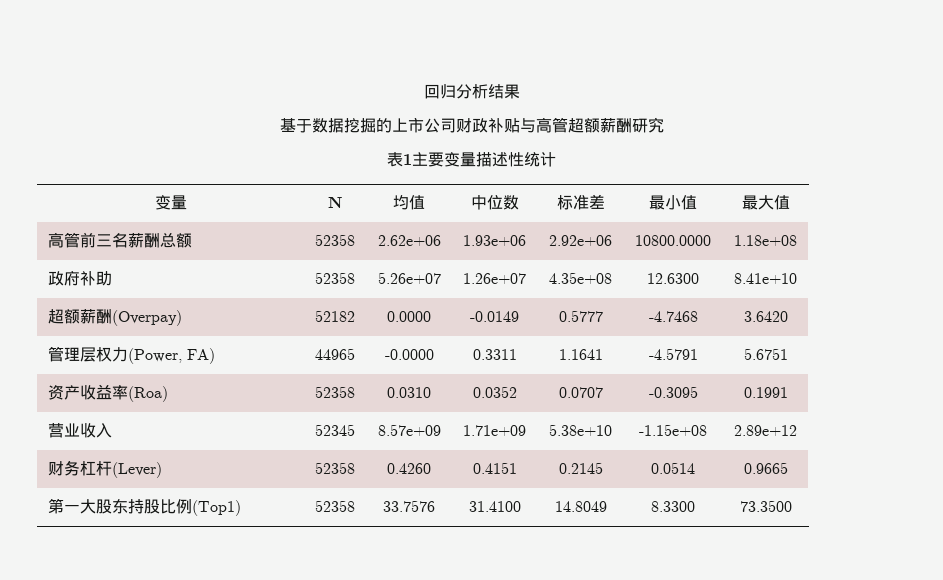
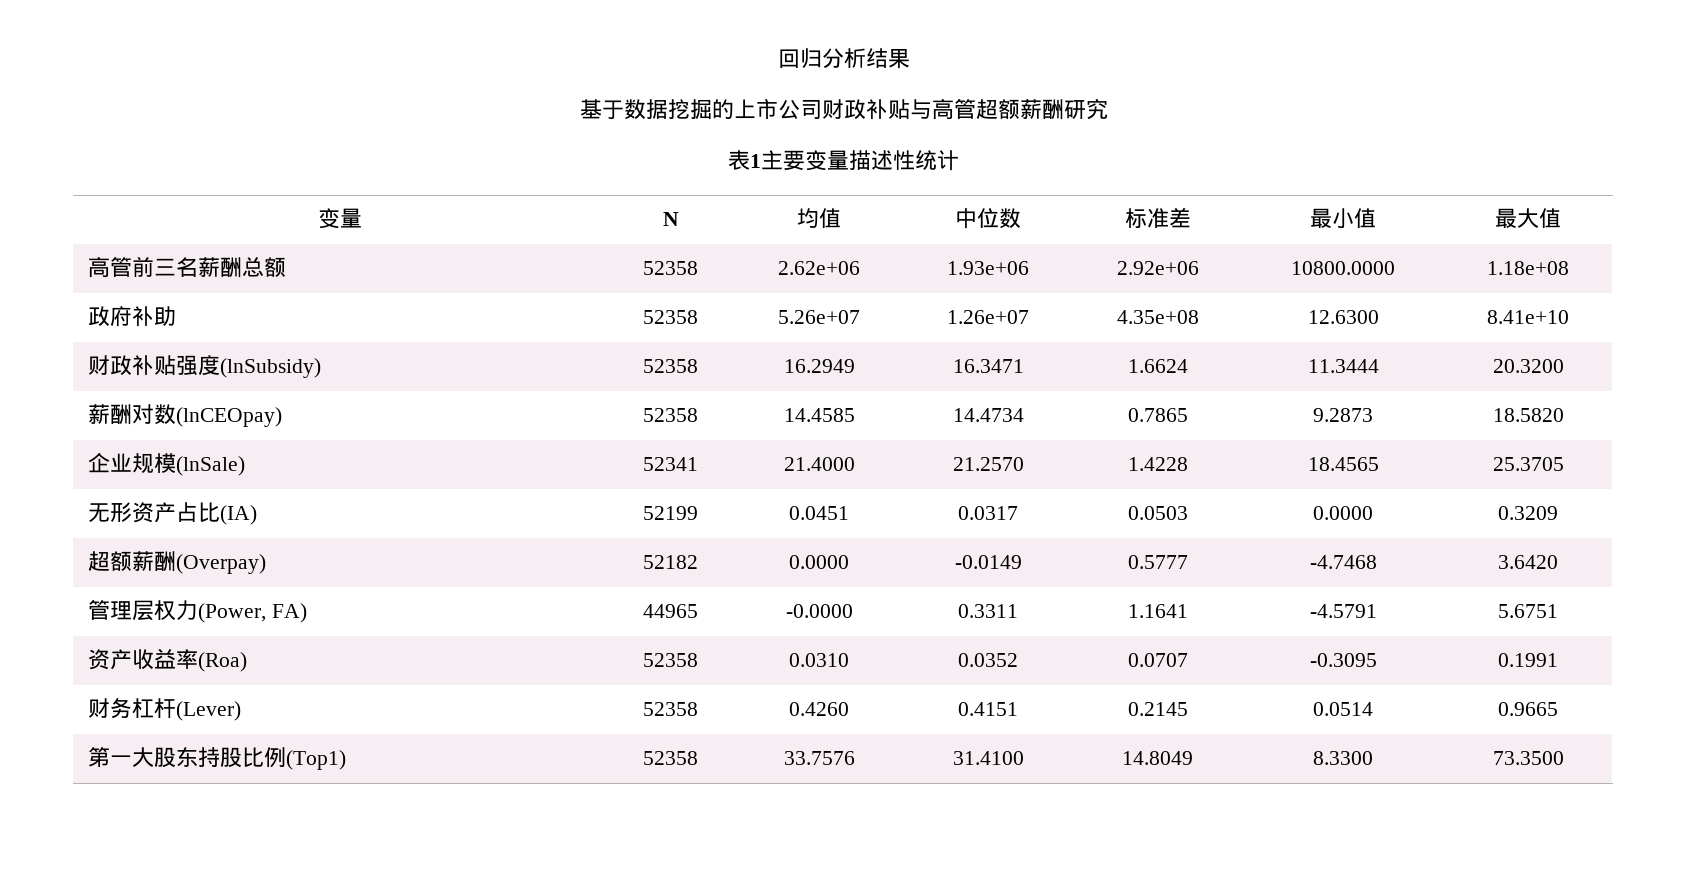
(797, 278) none -> [88,355,322,378] [643,359,698,373] [783,359,855,373] [952,359,1024,373] [1127,359,1188,373] [1307,359,1379,373] [1492,359,1564,373] [88,404,283,427] [643,408,698,422] [783,408,855,422] [952,408,1024,422] [1127,408,1188,422] [1313,408,1373,422] [1492,408,1564,422] [88,453,246,476] [643,457,698,471] [783,457,855,471] [952,457,1024,471] [1127,457,1188,471] [1307,457,1379,471] [1492,457,1564,471] [88,502,258,525] [643,506,698,520] [789,506,849,520] [958,506,1018,520] [1127,506,1188,520] [1313,506,1373,520] [1498,506,1558,520] // 财政补贴强度(lnSubsidy) | 52358 | 16.2949 | 16.3471 | 1.6624 | 11.3444 | 20.3200 // 薪酬对数(lnCEOpay) | 52358 | 14.4585 | 14.4734 | 0.7865 | 9.2873 | 18.5820 // 企业规模(lnSale) | 52341 | 21.4000 | 21.2570 | 1.4228 | 18.4565 | 25.3705 // 无形资产占比(IA) | 52199 | 0.0451 | 0.0317 | 0.0503 | 0.0000 | 0.3209
[47,423,112,438] [315,424,355,436] [377,424,441,436] [462,425,526,436] [549,424,612,436] [639,424,707,436] [734,425,797,436] // 营业收入 | 52345 | 8.57e+09 | 1.71e+09 | 5.38e+10 | -1.15e+08 | 2.89e+12 -> (1558, 660) none

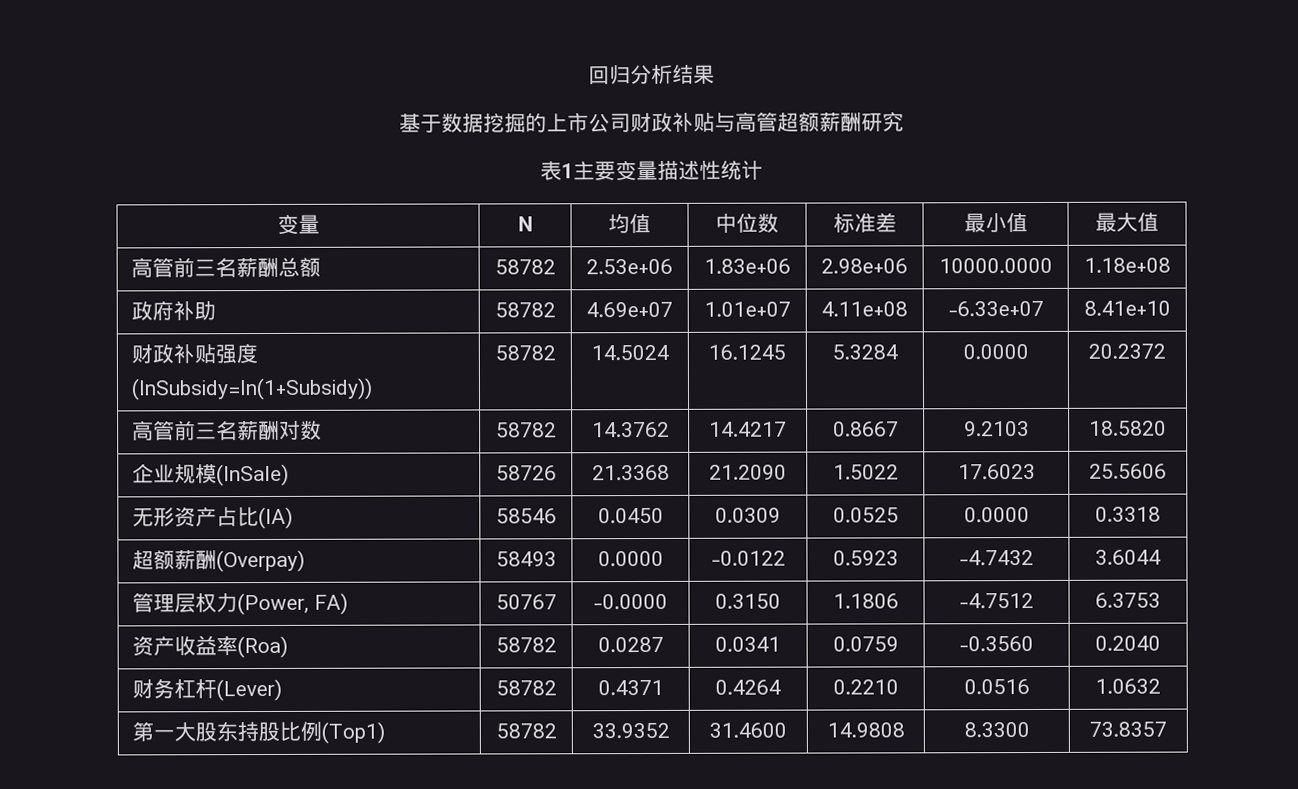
[643,261,698,275] [778,261,860,275] [947,261,1029,275] [1116,261,1199,275] [1291,261,1395,275] [1487,261,1569,275] [88,306,177,327] [643,310,698,324] [778,310,860,324] [947,310,1029,324] [1116,310,1199,324] [1307,310,1379,324] [1487,310,1569,324] [88,355,322,378] [643,359,698,373] [783,359,855,373] [952,359,1024,373] [1127,359,1188,373] [1307,359,1379,373] [1492,359,1564,373] [88,404,283,427] [643,408,698,422] [783,408,855,422] [952,408,1024,422] [1127,408,1188,422] [1313,408,1373,422] [1492,408,1564,422] [88,453,246,476] [643,457,698,471] [783,457,855,471] [952,457,1024,471] [1127,457,1188,471] [1307,457,1379,471] [1492,457,1564,471] 52358 | 2.62e+06 | 1.93e+06 | 2.92e+06 | 10800.0000 | 1.18e+08 // 政府补助 | 52358 | 5.26e+07 | 1.26e+07 | 4.35e+08 | 12.6300 | 8.41e+10 // 财政补贴强度(lnSubsidy) | 52358 | 16.2949 | 16.3471 | 1.6624 | 11.3444 | 20.3200 // 薪酬对数(lnCEOpay) | 52358 | 14.4585 | 14.4734 | 0.7865 | 9.2873 | 18.5820 // 企业规模(lnSale) | 52341 | 21.4000 | 21.2570 | 1.4228 | 18.4565 | 25.3705 -> [494,259,556,275] [586,258,673,275] [703,258,791,274] [821,258,908,274] [938,257,1053,274] [1083,257,1171,273] [131,300,217,321] [494,302,556,318] [586,301,673,318] [703,301,791,317] [821,301,908,317] [947,300,1044,317] [1083,300,1171,316] [131,343,259,364] [131,377,374,401] [494,345,556,361] [590,344,669,361] [708,344,786,360] [831,344,898,360] [962,344,1029,360] [1088,343,1166,359] [132,420,323,441] [495,422,557,438] [591,421,670,438] [709,421,787,437] [832,421,899,437] [963,421,1030,437] [1089,420,1167,436] [132,463,290,487] [495,465,557,481] [591,464,670,481] [709,464,787,480] [832,464,899,480] [957,463,1036,480] [1089,463,1167,479] 58782 | 2.53e+06 | 1.83e+06 | 2.98e+06 | 10000.0000 | 1.18e+08 // 政府补助 | 58782 | 4.69e+07 | 1.01e+07 | 4.11e+08 | -6.33e+07 | 8.41e+10 // 财政补贴强度(lnSubsidy=ln(1+Subsidy)) | 58782 | 14.5024 | 16.1245 | 5.3284 | 0.0000 | 20.2372 // 高管前三名薪酬对数 | 58782 | 14.3762 | 14.4217 | 0.8667 | 9.2103 | 18.5820 // 企业规模(lnSale) | 58726 | 21.3368 | 21.2090 | 1.5022 | 17.6023 | 25.5606
[643,506,698,520] [789,506,849,520] [958,506,1018,520] [1127,506,1188,520] [1313,506,1373,520] [1498,506,1558,520] 52199 | 0.0451 | 0.0317 | 0.0503 | 0.0000 | 0.3209 -> [495,508,557,524] [597,507,664,524] [715,507,781,523] [832,507,899,523] [963,507,1030,523] [1095,506,1161,522] 58546 | 0.0450 | 0.0309 | 0.0525 | 0.0000 | 0.3318
[643,555,698,569] [789,555,849,569] [954,555,1022,569] [1127,555,1188,569] [1309,555,1377,569] [1498,555,1558,569] 52182 | 0.0000 | -0.0149 | 0.5777 | -4.7468 | 3.6420 -> [495,551,557,567] [597,550,664,567] [710,550,786,566] [832,550,899,566] [959,549,1034,566] [1095,549,1161,565] 58493 | 0.0000 | -0.0122 | 0.5923 | -4.7432 | 3.6044
[643,604,698,618] 44965 -> [495,594,557,610] 50767
[958,604,1018,618] [1127,604,1188,618] [1309,604,1377,618] [1498,604,1558,618] 0.3311 | 1.1641 | -4.5791 | 5.6751 -> [715,593,781,609] [832,593,899,609] [959,592,1034,609] [1095,592,1161,608] 0.3150 | 1.1806 | -4.7512 | 6.3753
[643,653,698,667] [789,653,849,667] [958,653,1018,667] [1127,653,1188,667] [1309,653,1377,667] [1498,653,1558,667] [88,698,242,721] [643,702,698,716] [789,702,849,716] [958,702,1018,716] [1127,702,1188,716] [1313,702,1373,716] [1498,702,1558,716] 52358 | 0.0310 | 0.0352 | 0.0707 | -0.3095 | 0.1991 // 财务杠杆(Lever) | 52358 | 0.4260 | 0.4151 | 0.2145 | 0.0514 | 0.9665 -> [495,637,557,653] [597,636,664,653] [715,636,781,652] [832,636,899,652] [959,635,1034,652] [1095,635,1161,651] [132,678,283,702] [495,680,557,696] [597,679,664,696] [715,679,781,695] [832,679,899,695] [963,679,1030,695] [1095,678,1161,694] 58782 | 0.0287 | 0.0341 | 0.0759 | -0.3560 | 0.2040 // 财务杠杆(Lever) | 58782 | 0.4371 | 0.4264 | 0.2210 | 0.0516 | 1.0632
[643,751,698,765] [783,751,855,765] [952,751,1024,765] [1122,751,1193,765] 52358 | 33.7576 | 31.4100 | 14.8049 -> [495,723,557,739] [591,722,670,739] [709,722,787,738] [826,722,905,738] 58782 | 33.9352 | 31.4600 | 14.9808
[1492,751,1564,765] 73.3500 -> [1089,721,1167,737] 73.8357

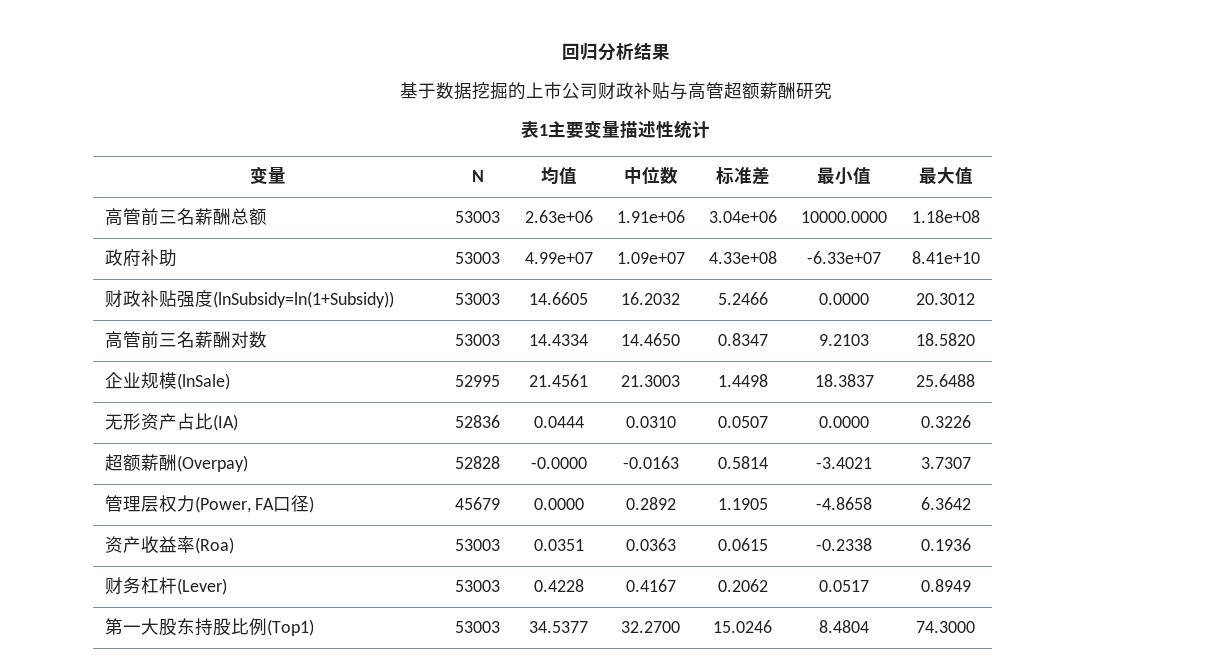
[494,259,556,275] [586,258,673,275] [703,258,791,274] [821,258,908,274] 58782 | 2.53e+06 | 1.83e+06 | 2.98e+06 -> [455,211,500,223] [524,210,593,223] [616,210,685,223] [708,210,777,223] 53003 | 2.63e+06 | 1.91e+06 | 3.04e+06
[494,302,556,318] [586,301,673,318] [703,301,791,317] [821,301,908,317] 58782 | 4.69e+07 | 1.01e+07 | 4.11e+08 -> [455,252,500,264] [524,252,593,264] [616,252,685,264] [708,251,777,264] 53003 | 4.99e+07 | 1.09e+07 | 4.33e+08
[494,345,556,361] [590,344,669,361] [708,344,786,360] [831,344,898,360] [962,344,1029,360] [1088,343,1166,359] 58782 | 14.5024 | 16.1245 | 5.3284 | 0.0000 | 20.2372 -> [455,293,500,305] [529,292,588,305] [621,292,680,305] [717,292,768,305] [819,293,869,305] [916,293,975,305] 53003 | 14.6605 | 16.2032 | 5.2466 | 0.0000 | 20.3012
[495,422,557,438] [591,421,670,438] [709,421,787,437] [832,421,899,437] 58782 | 14.3762 | 14.4217 | 0.8667 -> [455,334,500,346] [529,334,588,346] [621,333,680,346] [717,333,768,346] 53003 | 14.4334 | 14.4650 | 0.8347
[495,465,557,481] [591,464,670,481] [709,464,787,480] [832,464,899,480] [957,463,1036,480] [1089,463,1167,479] 58726 | 21.3368 | 21.2090 | 1.5022 | 17.6023 | 25.5606 -> [455,375,500,387] [529,374,588,387] [621,375,680,387] [717,374,768,387] [814,374,874,387] [916,374,975,387] 52995 | 21.4561 | 21.3003 | 1.4498 | 18.3837 | 25.6488
[495,508,557,524] [597,507,664,524] [715,507,781,523] [832,507,899,523] [963,507,1030,523] [1095,506,1161,522] 58546 | 0.0450 | 0.0309 | 0.0525 | 0.0000 | 0.3318 -> [455,415,500,428] [533,416,584,428] [625,416,676,428] [717,416,768,428] [819,416,869,428] [920,415,971,428] 52836 | 0.0444 | 0.0310 | 0.0507 | 0.0000 | 0.3226
[495,551,557,567] [597,550,664,567] [710,550,786,566] [832,550,899,566] [959,549,1034,566] [1095,549,1161,565] [132,592,349,616] [495,594,557,610] [593,593,668,610] [715,593,781,609] [832,593,899,609] [959,592,1034,609] [1095,592,1161,608] [132,635,289,659] [495,637,557,653] [597,636,664,653] [715,636,781,652] [832,636,899,652] [959,635,1034,652] [1095,635,1161,651] [132,678,283,702] [495,680,557,696] [597,679,664,696] [715,679,781,695] [832,679,899,695] [963,679,1030,695] [1095,678,1161,694] 58493 | 0.0000 | -0.0122 | 0.5923 | -4.7432 | 3.6044 // 管理层权力(Power, FA) | 50767 | -0.0000 | 0.3150 | 1.1806 | -4.7512 | 6.3753 // 资产收益率(Roa) | 58782 | 0.0287 | 0.0341 | 0.0759 | -0.3560 | 0.2040 // 财务杠杆(Lever) | 58782 | 0.4371 | 0.4264 | 0.2210 | 0.0516 | 1.0632 -> [455,456,500,469] [530,457,587,469] [622,456,679,469] [717,456,768,469] [816,457,872,469] [920,457,971,469] [104,495,315,513] [455,497,500,510] [533,498,584,510] [625,497,676,510] [717,498,768,510] [816,497,872,510] [920,497,971,510] [104,536,234,554] [455,539,500,551] [533,539,584,551] [625,538,676,551] [717,538,768,551] [816,538,872,551] [920,538,971,551] [104,577,227,595] [455,580,500,592] [533,579,584,592] [625,579,676,592] [717,579,768,592] [819,580,869,592] [920,579,971,592] 52828 | -0.0000 | -0.0163 | 0.5814 | -3.4021 | 3.7307 // 管理层权力(Power, FA口径) | 45679 | 0.0000 | 0.2892 | 1.1905 | -4.8658 | 6.3642 // 资产收益率(Roa) | 53003 | 0.0351 | 0.0363 | 0.0615 | -0.2338 | 0.1936 // 财务杠杆(Lever) | 53003 | 0.4228 | 0.4167 | 0.2062 | 0.0517 | 0.8949
[495,723,557,739] [591,722,670,739] [709,722,787,738] [826,722,905,738] [963,722,1030,738] [1089,721,1167,737] 58782 | 33.9352 | 31.4600 | 14.9808 | 8.3300 | 73.8357 -> [455,621,500,633] [529,621,588,633] [621,621,680,633] [713,620,772,633] [819,620,869,633] [916,621,975,633] 53003 | 34.5377 | 32.2700 | 15.0246 | 8.4804 | 74.3000

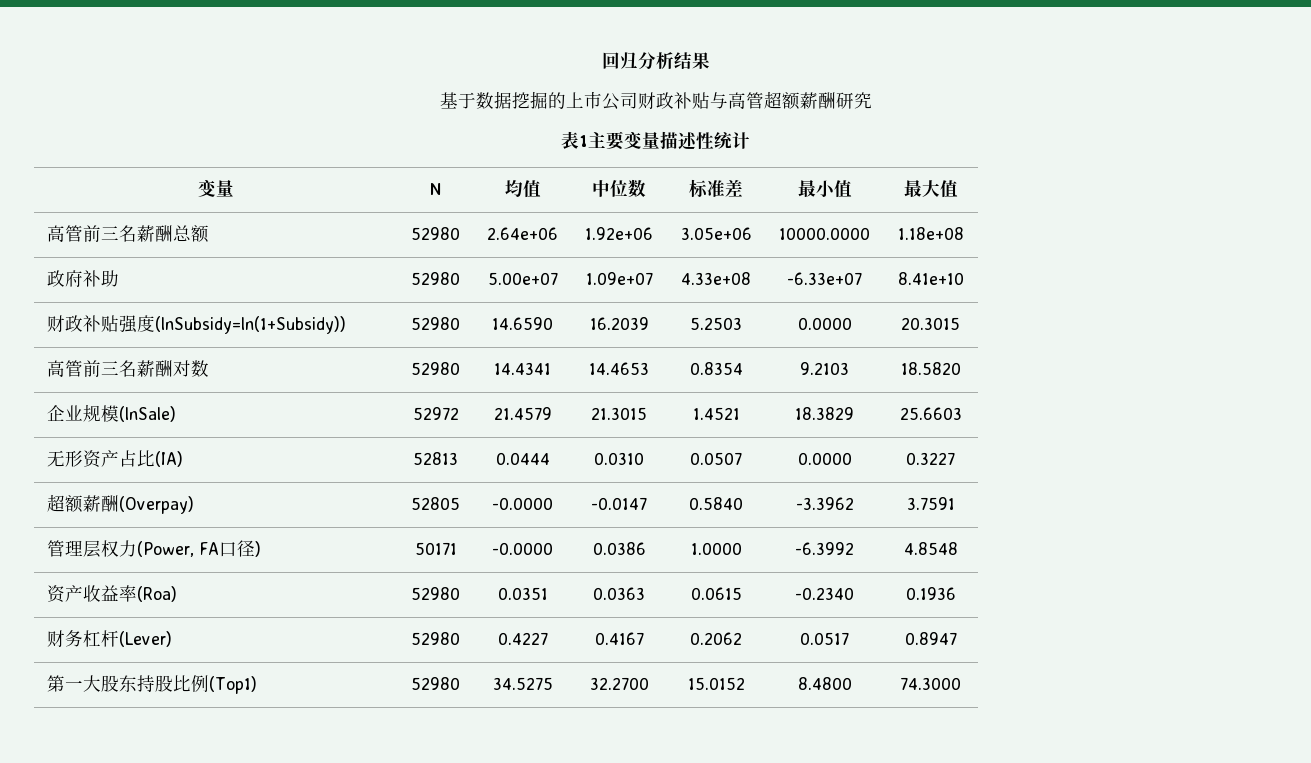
[455,211,500,223] [524,210,593,223] [616,210,685,223] [708,210,777,223] 53003 | 2.63e+06 | 1.91e+06 | 3.04e+06 -> [411,227,460,240] [487,227,558,240] [585,227,653,240] [680,227,752,240] 52980 | 2.64e+06 | 1.92e+06 | 3.05e+06
[455,252,500,264] [524,252,593,264] 53003 | 4.99e+07 -> [411,272,460,285] [487,272,558,285] 52980 | 5.00e+07
[455,293,500,305] [529,292,588,305] [621,292,680,305] [717,292,768,305] [819,293,869,305] [916,293,975,305] 53003 | 14.6605 | 16.2032 | 5.2466 | 0.0000 | 20.3012 -> [411,317,460,330] [492,317,553,330] [589,317,649,330] [690,317,742,330] [797,317,852,330] [901,317,960,330] 52980 | 14.6590 | 16.2039 | 5.2503 | 0.0000 | 20.3015
[455,334,500,346] [529,334,588,346] [621,333,680,346] [717,333,768,346] 53003 | 14.4334 | 14.4650 | 0.8347 -> [411,362,460,375] [494,362,551,375] [589,362,649,375] [689,362,743,375] 52980 | 14.4341 | 14.4653 | 0.8354
[455,375,500,387] [529,374,588,387] [621,375,680,387] [717,374,768,387] [814,374,874,387] [916,374,975,387] 52995 | 21.4561 | 21.3003 | 1.4498 | 18.3837 | 25.6488 -> [412,407,459,420] [493,407,552,420] [591,407,647,420] [692,407,740,420] [795,407,854,420] [899,407,962,420] 52972 | 21.4579 | 21.3015 | 1.4521 | 18.3829 | 25.6603
[455,415,500,428] 52836 -> [413,452,458,465] 52813
[920,415,971,428] 0.3226 -> [906,452,955,465] 0.3227
[455,456,500,469] [530,457,587,469] [622,456,679,469] [717,456,768,469] [816,457,872,469] [920,457,971,469] 52828 | -0.0000 | -0.0163 | 0.5814 | -3.4021 | 3.7307 -> [411,497,460,510] [492,497,553,510] [591,497,647,510] [689,497,743,510] [795,497,854,510] [906,497,955,510] 52805 | -0.0000 | -0.0147 | 0.5840 | -3.3962 | 3.7591
[455,497,500,510] [533,498,584,510] [625,497,676,510] [717,498,768,510] [816,497,872,510] [920,497,971,510] 45679 | 0.0000 | 0.2892 | 1.1905 | -4.8658 | 6.3642 -> [414,542,457,555] [492,542,553,555] [592,542,646,555] [690,542,742,555] [795,542,854,555] [903,542,958,555] 50171 | -0.0000 | 0.0386 | 1.0000 | -6.3992 | 4.8548
[455,539,500,551] 53003 -> [411,587,460,600] 52980
[816,538,872,551] -0.2338 -> [795,587,854,600] -0.2340
[455,580,500,592] [533,579,584,592] 53003 | 0.4228 -> [411,632,460,645] [497,632,548,645] 52980 | 0.4227
[920,579,971,592] 0.8949 -> [904,632,957,645] 0.8947
[455,621,500,633] [529,621,588,633] 53003 | 34.5377 -> [411,677,460,690] [492,677,553,690] 52980 | 34.5275
[713,620,772,633] [819,620,869,633] 15.0246 | 8.4804 -> [687,677,745,690] [797,677,852,690] 15.0152 | 8.4800

